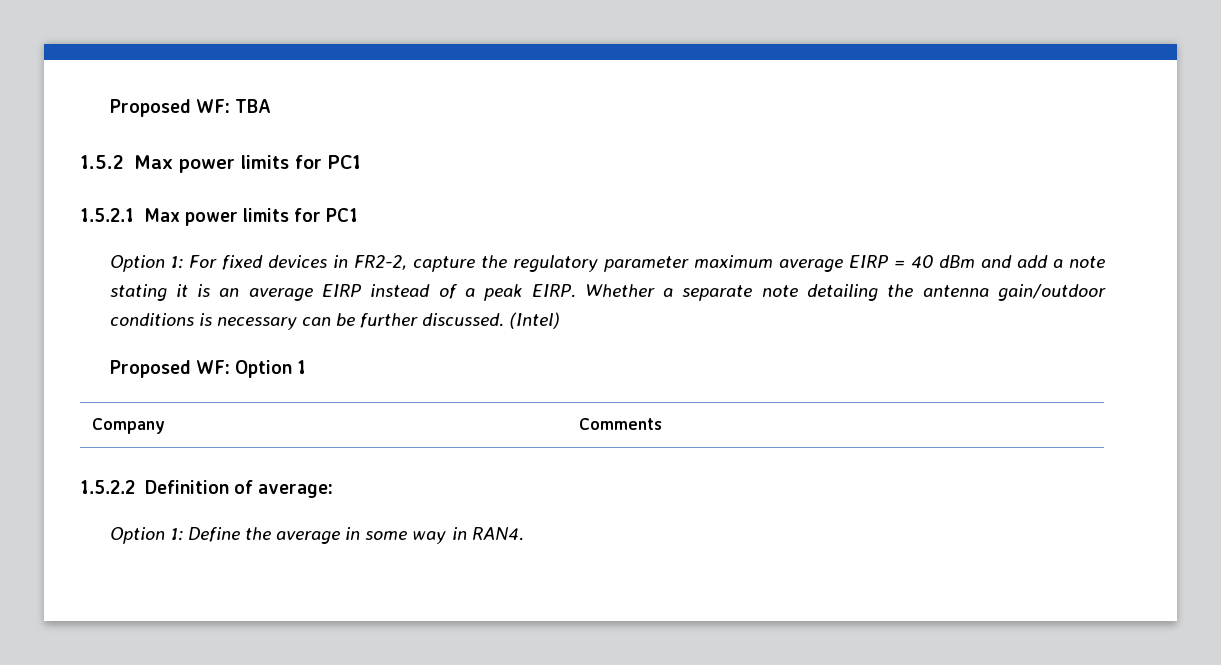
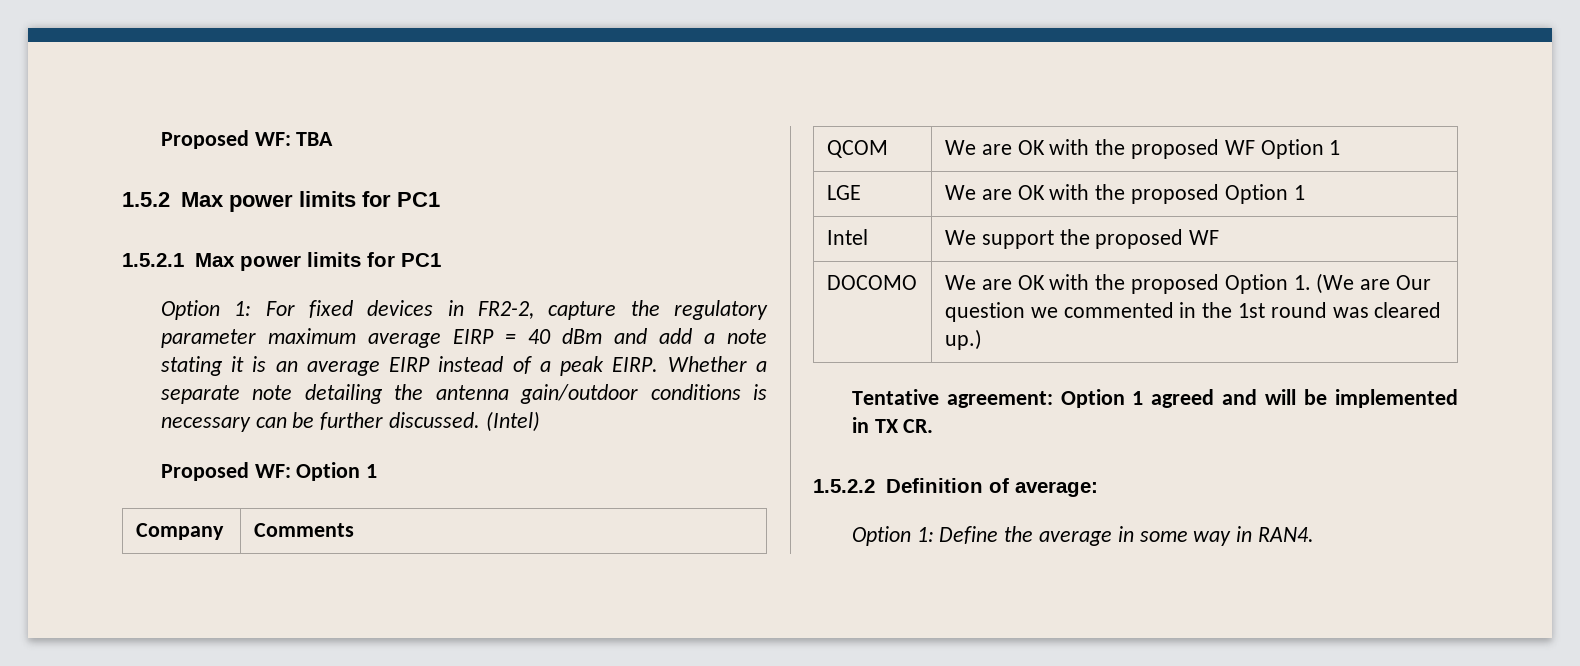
(663, 424) none -> [826,140,888,158] [944,139,1341,159] [826,185,861,200] [944,184,1305,204] [826,229,868,245] [944,229,1220,249] [826,275,917,290] [944,273,1432,294] [944,302,1442,322] [944,329,982,350] [851,389,1458,408] [851,417,934,433] // QCOM | We are OK with the proposed WF Option 1 // LGE | We are OK with the proposed Option 1 // Intel | We support the proposed WF // DOCOMO | We are OK with the proposed Option 1. (We are Our question we commented in the 1st round was cleared up.) // Tentative agreement: Option 1 agreed and will be implemented in TX CR.

